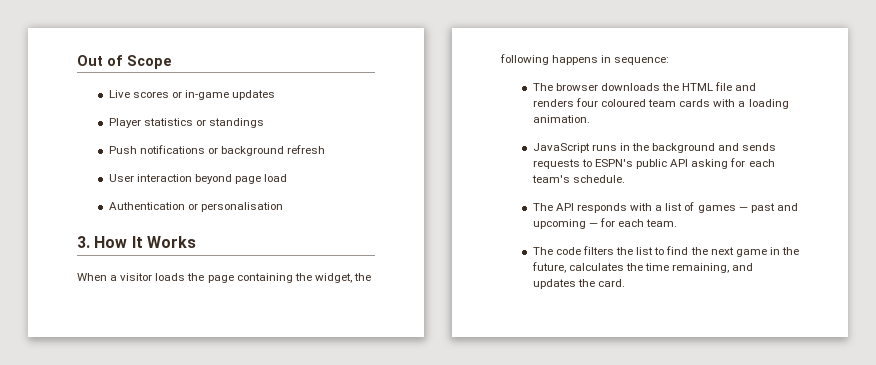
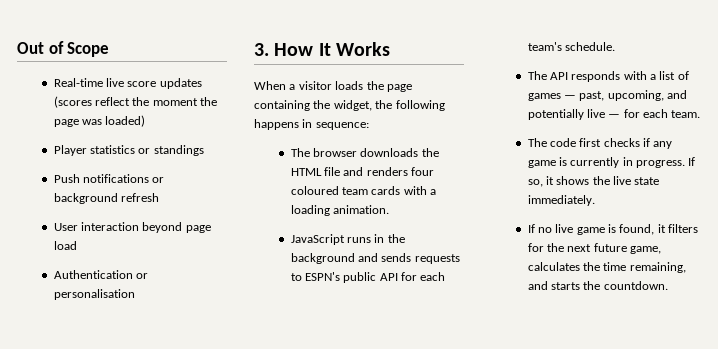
[108,90,276,100] Live scores or in-game updates -> [53,78,202,89] [53,96,218,108] [53,115,146,127] Real-time live score updates (scores reflect the moment the page was loaded)
[691,159,729,169] asking -> (398, 277) none
[750,203,798,213] [532,219,586,229] past and upcoming -> [579,90,688,101] [527,109,605,120] past, upcoming, and potentially live
[583,246,799,257] [531,262,566,273] filters the list to find the next game in the future, -> [579,138,673,149] [527,157,696,168] [527,176,660,187] [527,195,595,206] [527,224,699,235] [527,243,662,254] first checks if any game is currently in progress. If so, it shows the live state immediately. // If no live game is found, it filters for the next future game,
[532,279,626,289] updates the card. -> [550,281,668,290] starts the countdown.

